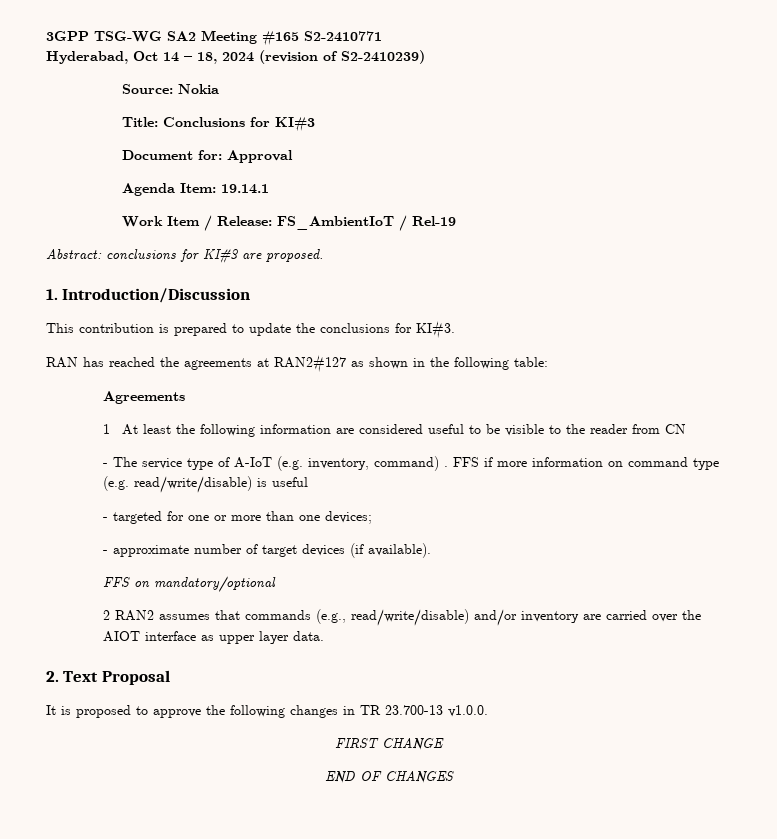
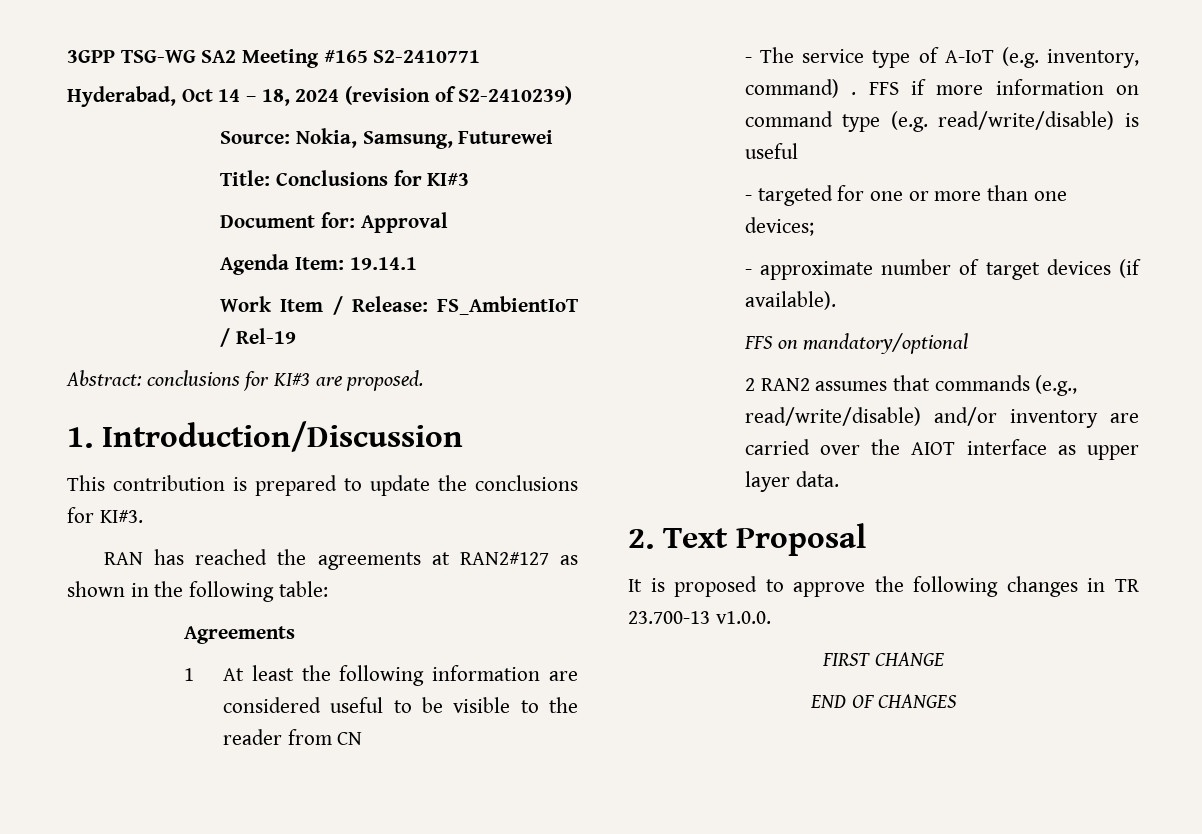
[178,84,220,94] Nokia -> [295,128,554,149] Nokia, Samsung, Futurewei

